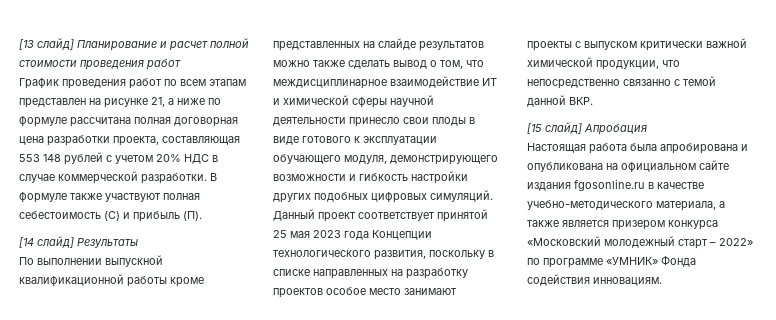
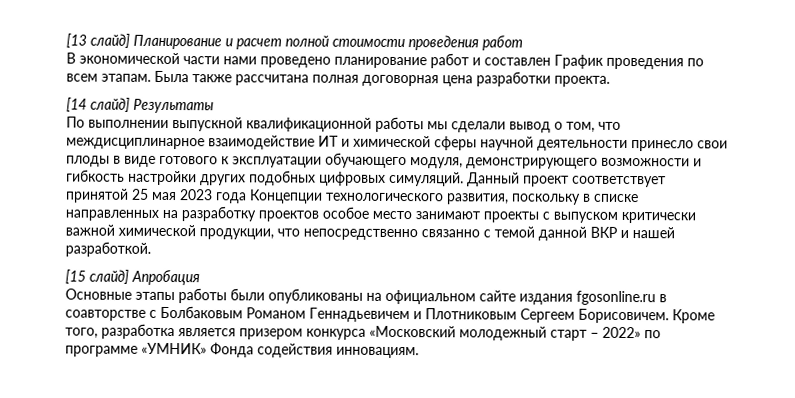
(181, 64) none -> [66,52,551,69] В экономической части нами проведено планирование работ и составлен
[129,78,162,89] работ -> (684, 63) none
[209,79,246,86] [19,97,221,108] [19,116,67,127] этапам представлен на рисунке 21, а ниже по формуле -> [101,70,232,83] этапам. Была также
[113,136,240,146] [19,152,218,165] [19,171,217,184] [19,192,200,203] [19,211,202,222] проекта, составляющая 553 148 рублей с учетом 20% НДС в случае коммерческой разработки. В формуле также участвуют полная себестоимость (С) и прибыль (П). -> [554,75,610,87] проекта.
[170,277,204,287] [273,38,484,51] [273,60,390,69] кроме представленных на слайде результатов можно также сделать -> [427,121,506,133] мы сделали
[569,97,593,105] ВКР. -> [590,226,675,239] [65,241,151,257] ВКР и нашей разработкой.
[527,143,748,154] [527,162,603,172] Настоящая работа была апробирована и опубликована -> [65,288,363,304] Основные этапы работы были опубликованы
[657,182,704,189] [527,200,725,211] [527,220,559,227] качестве учебно-методического материала, а также -> [65,305,715,324] [65,323,175,340] соавторстве с Болбаковым Романом Геннадьевичем и Плотниковым Сергеем Борисовичем. Кроме того, разработка

